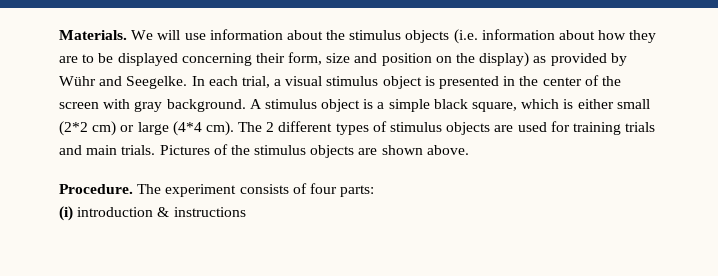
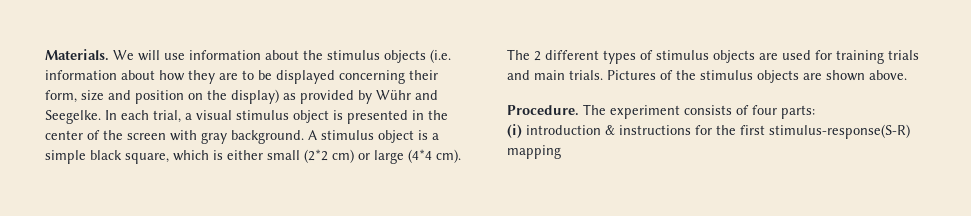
(246, 212) none -> [695,124,910,139] [507,145,561,159] for the first stimulus-response(S-R) mapping

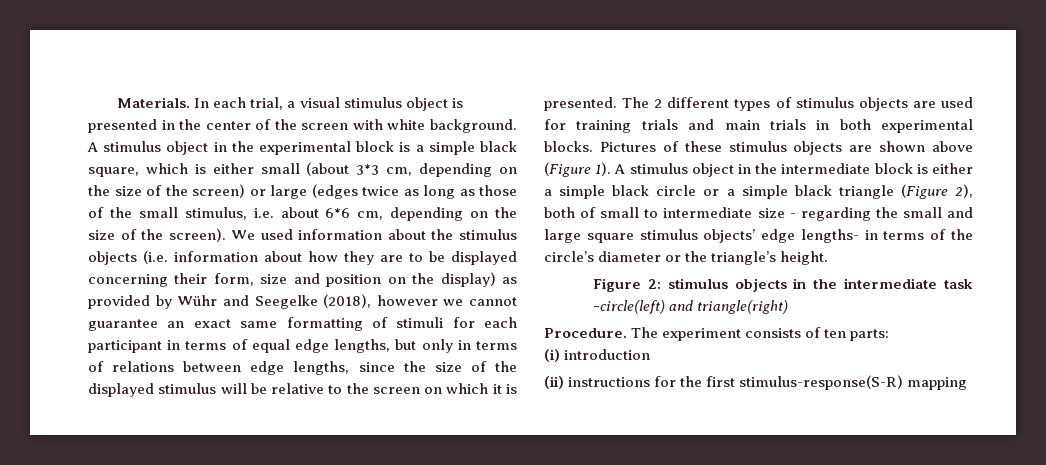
[113,50,185,61] We will use -> [194,97,463,111] [88,119,517,133] [87,141,517,155] [88,162,518,177] [88,184,517,199] [88,207,517,221] [88,228,293,242] In each trial, a visual stimulus object is presented in the center of the screen with white background. A stimulus object in the experimental block is a simple black square, which is either small (about 3*3 cm, depending on the size of the screen) or large (edges twice as long as those of the small stimulus, i.e. about 6*6 cm, depending on the size of the screen). We used
[45,110,448,124] [45,130,439,144] [45,149,461,164] Seegelke. In each trial, a visual stimulus object is presented in the center of the screen with gray background. A stimulus object is a simple black square, which is either small (2*2 cm) or large (4*4 cm). -> [254,294,517,309] [88,317,517,331] [88,339,517,353] [88,361,517,375] [88,383,517,397] [544,97,617,111] Seegelke (2018), however we cannot guarantee an exact same formatting of stimuli for each participant in terms of equal edge lengths, but only in terms of relations between edge lengths, since the size of the displayed stimulus will be relative to the screen on which it is presented.
[569,70,603,80] trials. -> [769,119,973,133] [544,141,593,152] trials in both experimental blocks.
[676,70,696,80] the -> [684,141,722,152] these
[869,70,907,80] above. -> [932,141,973,152] [544,162,973,177] [544,184,973,199] [544,207,973,221] [544,229,973,243] [544,251,829,265] [593,278,973,292] [593,300,789,314] above (Figure 1). A stimulus object in the intermediate block is either a simple black circle or a simple black triangle (Figure 2), both of small to intermediate size - regarding the small and large square stimulus objects’ edge lengths- in terms of the circle’s diameter or the triangle’s height. // Figure 2: stimulus objects in the intermediate task -circle(left) and triangle(right)
[752,105,777,115] four -> [824,329,847,338] ten
[605,125,615,135] & -> [544,376,564,389] // (ii)

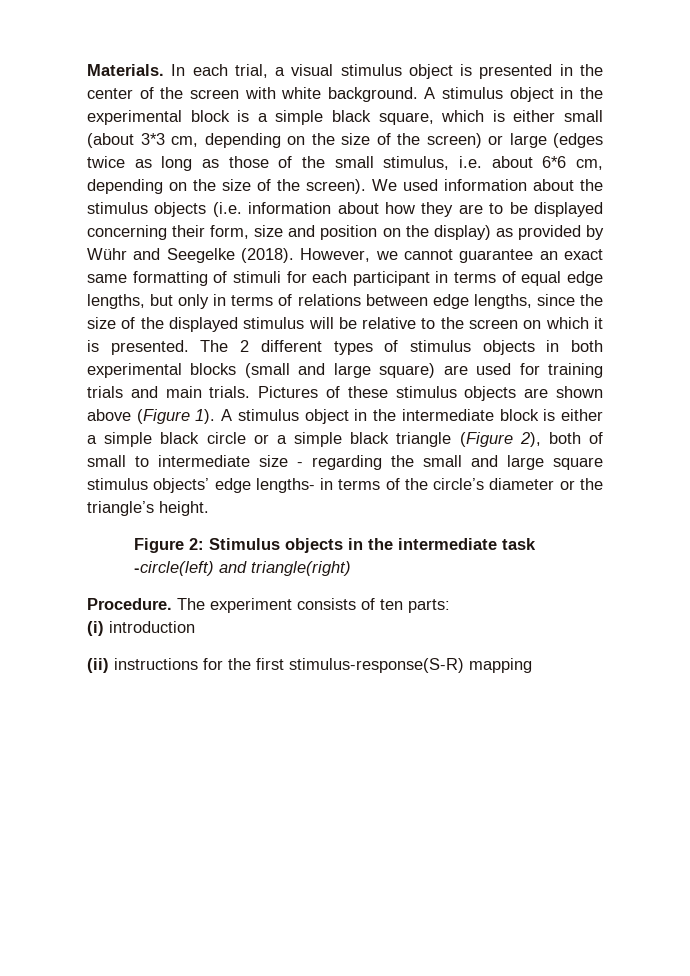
[323,294,438,308] (2018), however -> [241,248,371,263] (2018). However,
(908, 104) none -> [546,340,603,352] [87,363,436,378] in both experimental blocks (small and large square)
[769,119,973,133] [544,141,593,152] trials in both experimental blocks. -> [209,386,251,398] trials.
[667,278,728,289] stimulus -> [209,538,281,550] Stimulus

